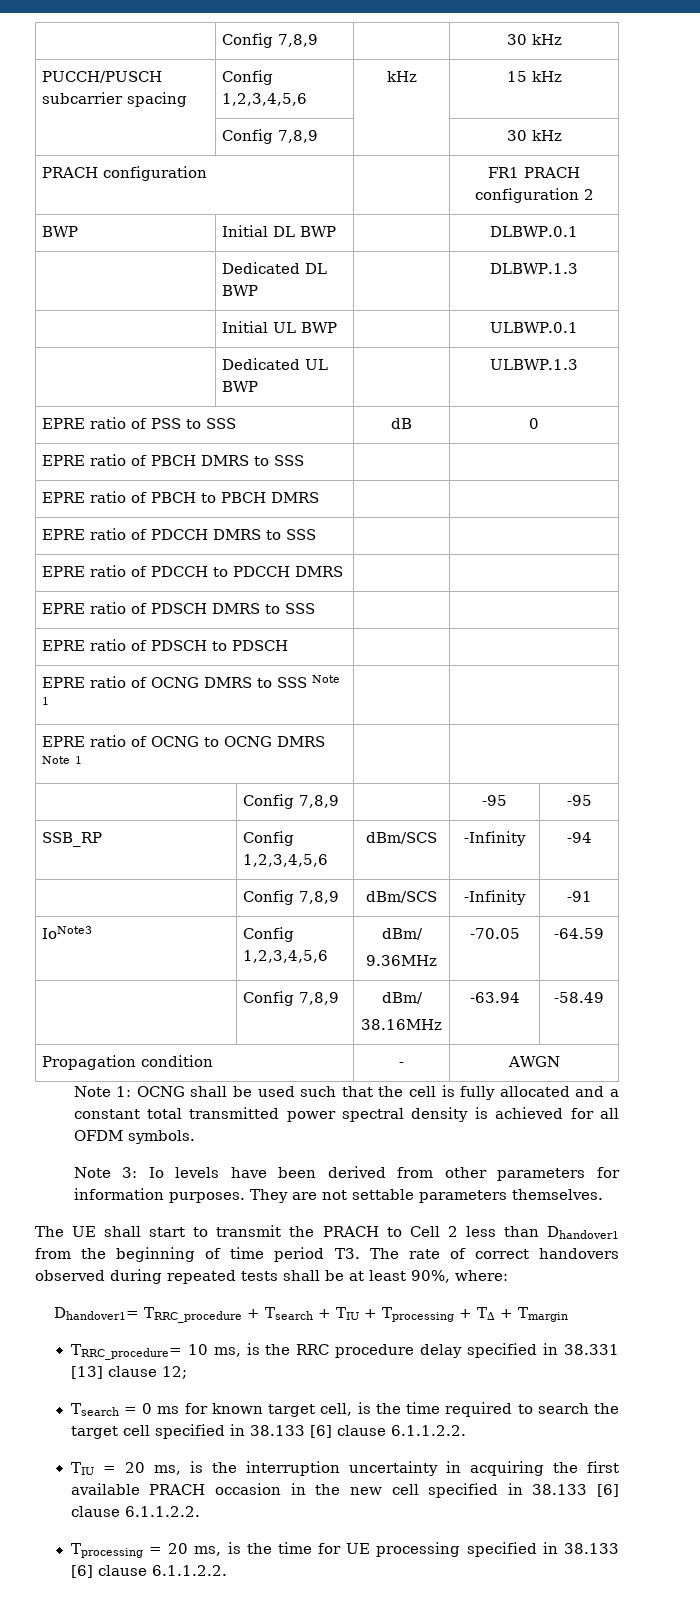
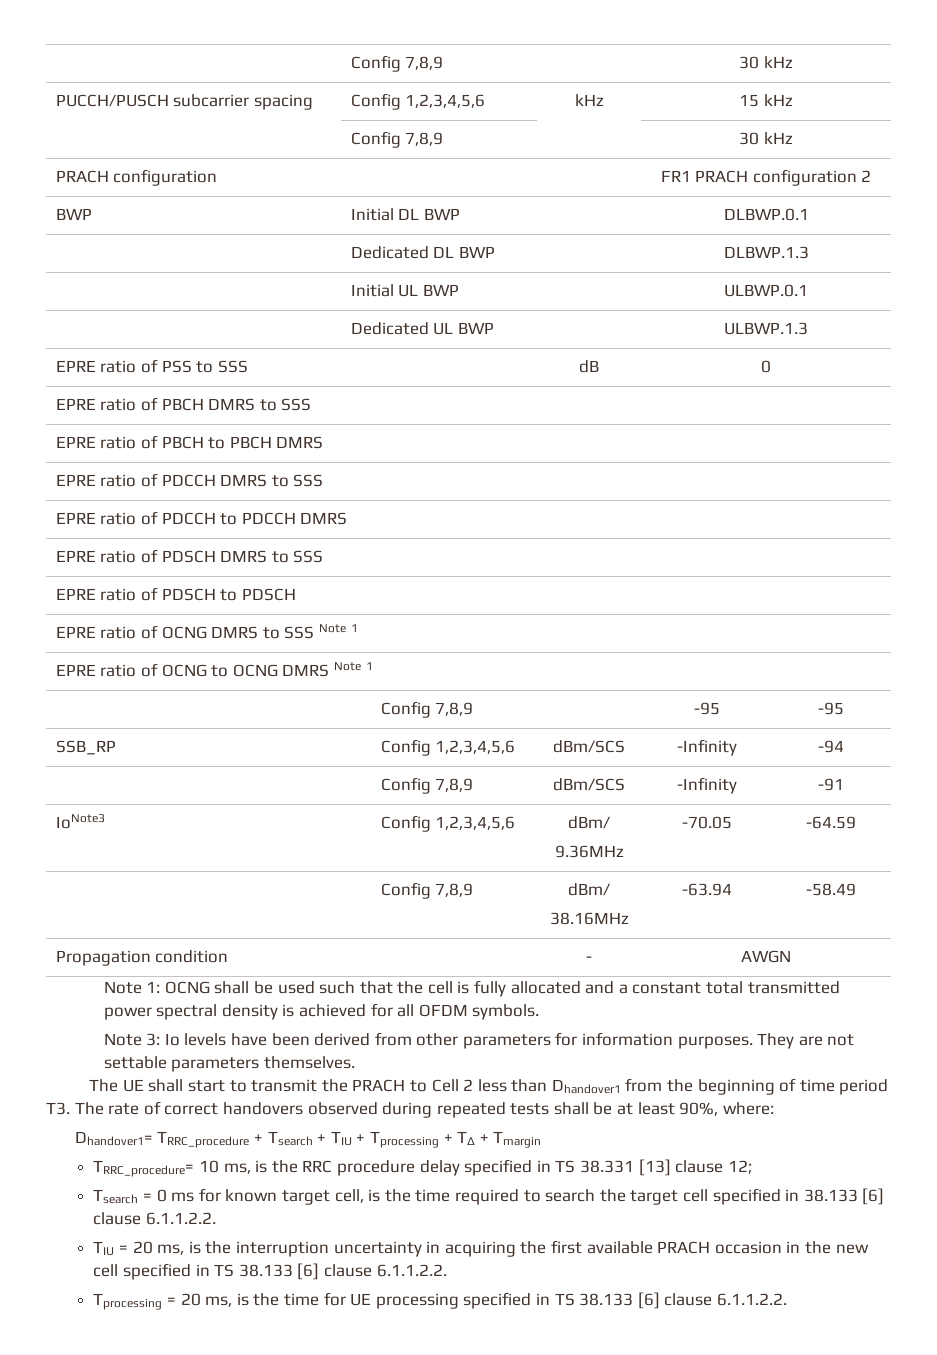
(559, 1349) none -> [555,1160,576,1173] TS
(523, 1489) none -> [214,1264,235,1277] TS
(558, 1548) none -> [554,1293,575,1306] TS

